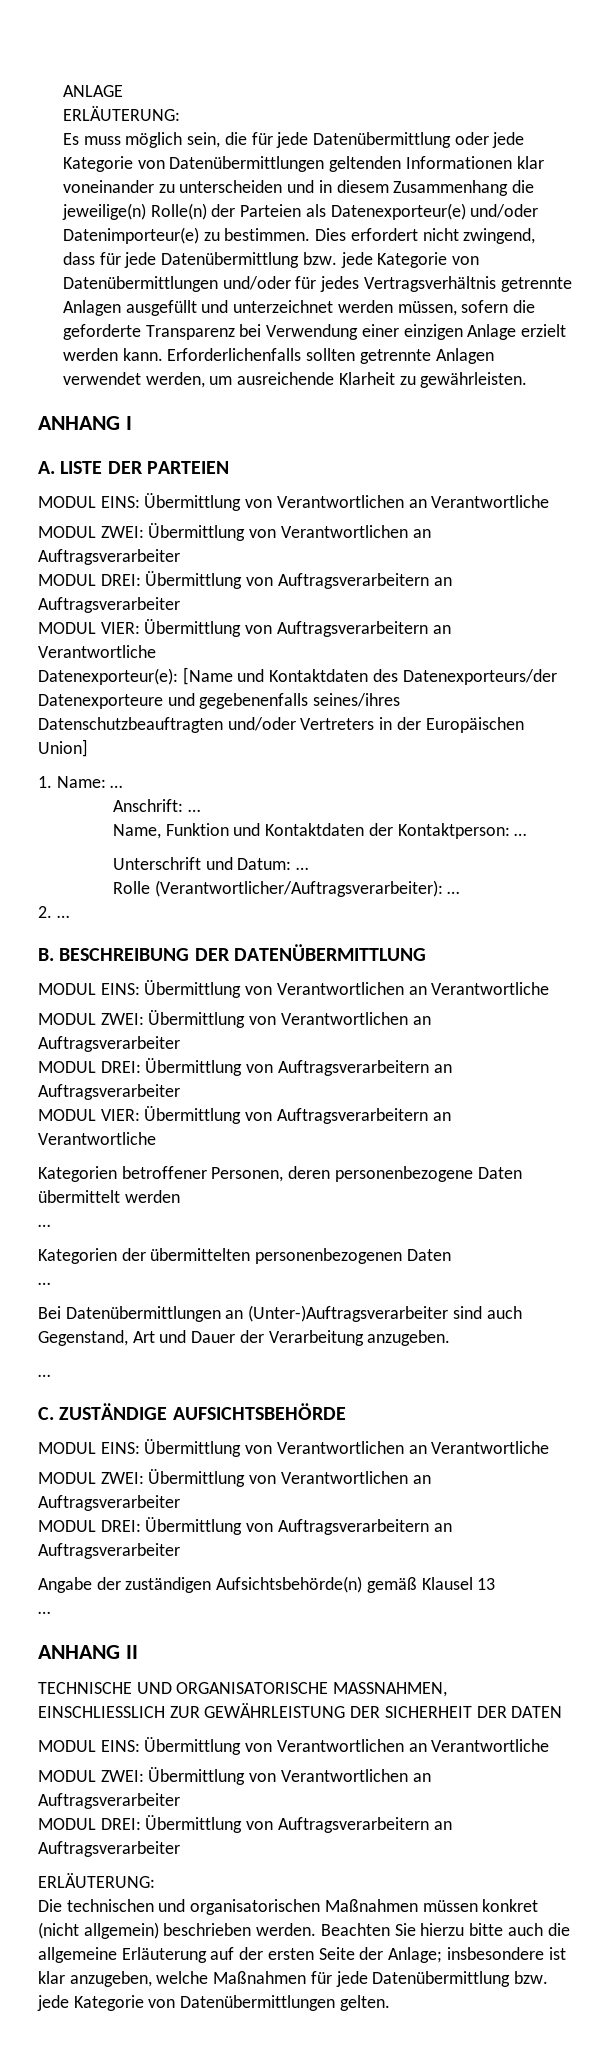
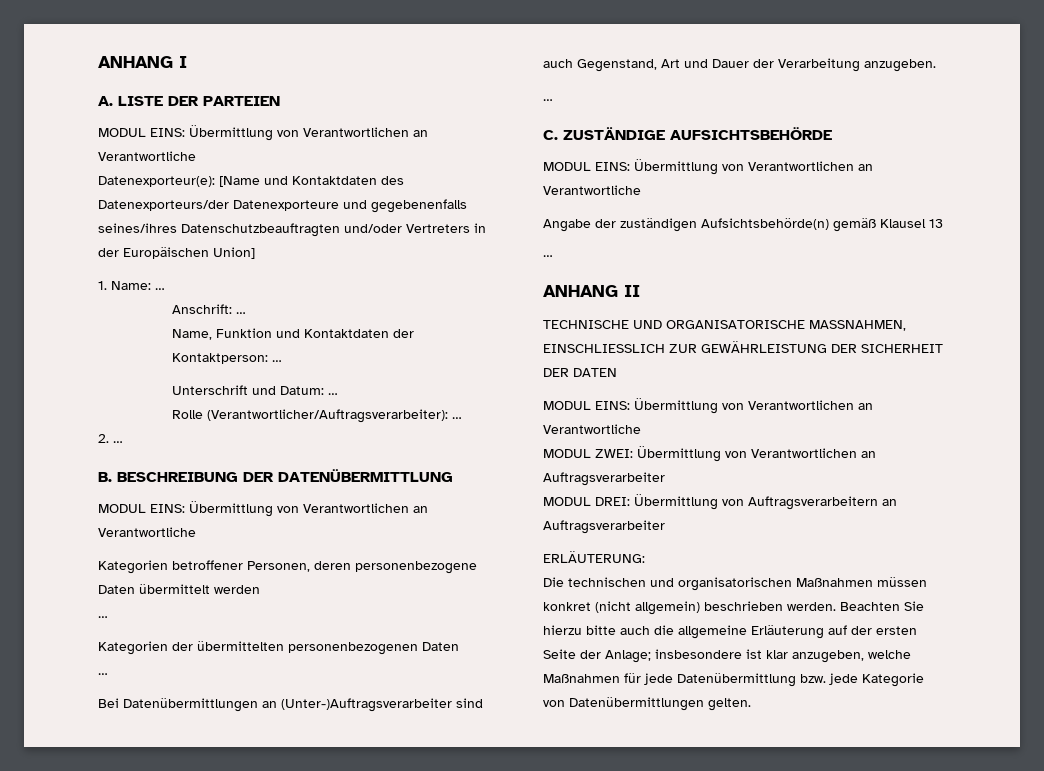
[62,85,123,97] [62,106,180,121] [62,132,525,148] [62,156,544,172] [62,180,535,196] [61,203,539,220] [62,227,536,244] [62,252,480,268] [62,276,572,292] [62,300,536,316] [62,324,567,340] [62,348,494,364] [62,372,528,388] ANLAGE // ERLÄUTERUNG: // Es muss möglich sein, die für jede Datenübermittlung oder jede Kategorie von Datenübermittlungen geltenden Informationen klar voneinander zu unterscheiden und in diesem Zusammenhang die jeweilige(n) Rolle(n) der Parteien als Datenexporteur(e) und/oder Datenimporteur(e) zu bestimmen. Dies erfordert nicht zwingend, dass für jede Datenübermittlung bzw. jede Kategorie von Datenübermittlungen und/oder für jedes Vertragsverhältnis getrennte Anlagen ausgefüllt und unterzeichnet werden müssen, sofern die geforderte Transparenz bei Verwendung einer einzigen Anlage erzielt werden kann. Erforderlichenfalls sollten getrennte Anlagen verwendet werden, um ausreichende Klarheit zu gewährleisten. // -> (98, 62) none
[38,523,431,541] [38,549,180,565] [38,571,452,589] [38,597,180,613] [38,619,451,637] [38,645,156,658] // MODUL ZWEI: Übermittlung von Verantwortlichen an Auftragsverarbeiter // MODUL DREI: Übermittlung von Auftragsverarbeitern an Auftragsverarbeiter // MODUL VIER: Übermittlung von Auftragsverarbeitern an Verantwortliche -> (196, 156) none
[38,1010,431,1028] [38,1036,180,1052] [38,1058,452,1076] [38,1084,180,1100] [38,1106,451,1124] [38,1132,156,1145] // MODUL ZWEI: Übermittlung von Verantwortlichen an Auftragsverarbeiter // MODUL DREI: Übermittlung von Auftragsverarbeitern an Auftragsverarbeiter // MODUL VIER: Übermittlung von Auftragsverarbeitern an Verantwortliche -> (196, 532) none
[38,1469,431,1487] [38,1495,180,1511] [38,1517,452,1535] [38,1543,180,1559] // MODUL ZWEI: Übermittlung von Verantwortlichen an Auftragsverarbeiter // MODUL DREI: Übermittlung von Auftragsverarbeitern an Auftragsverarbeiter -> (641, 190) none

